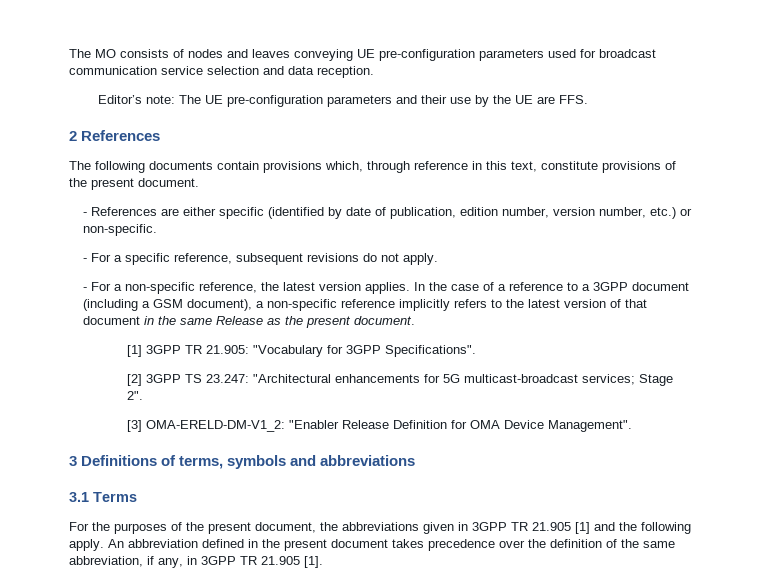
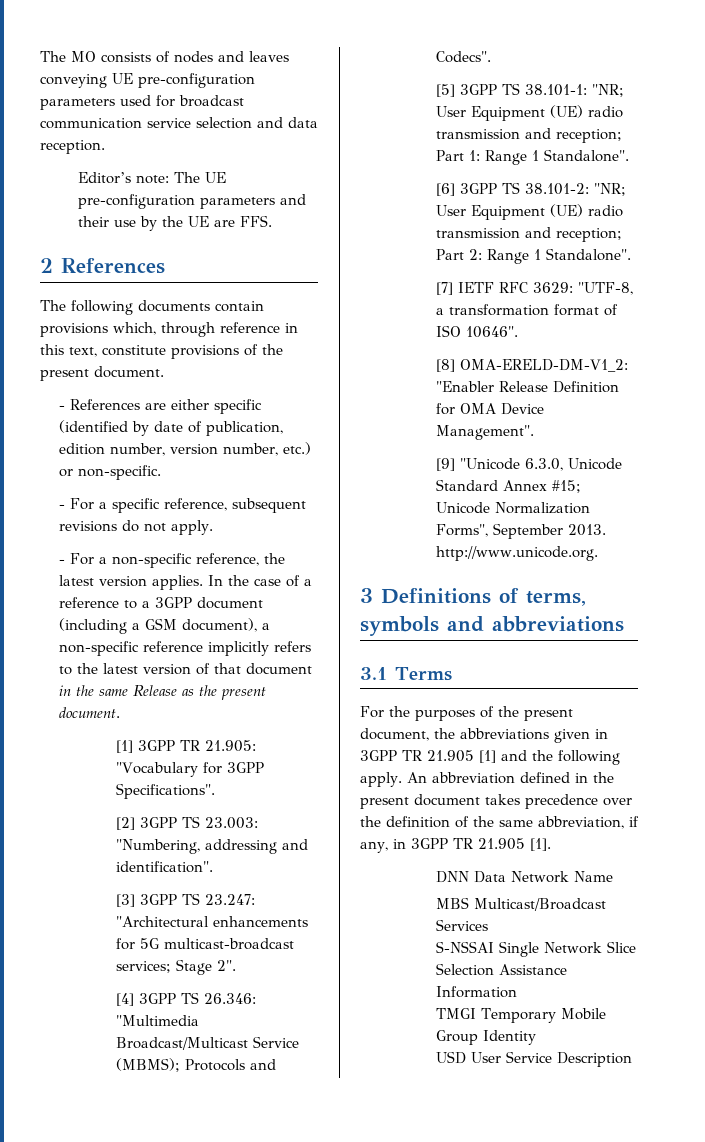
(202, 378) none -> [204,817,258,829] [115,839,308,854] [115,861,213,873] [115,893,200,907] 23.003: "Numbering, addressing and identification". // [3] 3GPP TS
[126,420,142,432] [3] -> [115,992,256,1006] [115,1015,199,1026] [115,1036,299,1050] [115,1058,276,1072] [435,51,491,63] [435,83,624,97] [435,105,623,121] [435,128,622,143] [435,149,629,165] [435,182,626,196] [435,204,623,220] [435,227,622,242] [435,248,631,264] [435,282,633,295] [435,304,618,316] [435,325,518,338] [435,359,455,372] [4] 3GPP TS 26.346: "Multimedia Broadcast/Multicast Service (MBMS); Protocols and Codecs". // [5] 3GPP TS 38.101-1: "NR; User Equipment (UE) radio transmission and reception; Part 1: Range 1 Standalone". // [6] 3GPP TS 38.101-2: "NR; User Equipment (UE) radio transmission and reception; Part 2: Range 1 Standalone". // [7] IETF RFC 3629: "UTF-8, a transformation format of ISO 10646". // [8]
(632, 426) none -> [435,458,622,471] [435,479,581,493] [435,502,590,514] [435,523,606,539] [435,546,598,561] // [9] "Unicode 6.3.0, Unicode Standard Annex #15; Unicode Normalization Forms", September 2013. http://www.unicode.org.
(323, 562) none -> [435,871,613,883] [435,897,606,911] [435,919,488,931] [435,941,636,957] [435,963,567,976] [435,986,517,998] [435,1008,606,1023] [435,1030,536,1045] [435,1051,632,1067] // DNN Data Network Name // MBS Multicast/Broadcast Services // S-NSSAI Single Network Slice Selection Assistance Information // TMGI Temporary Mobile Group Identity // USD User Service Description

